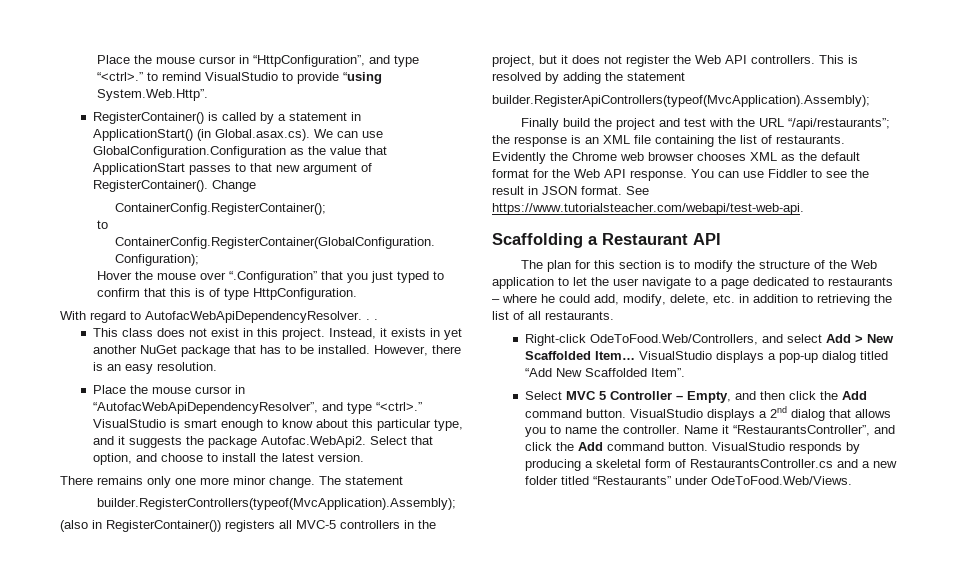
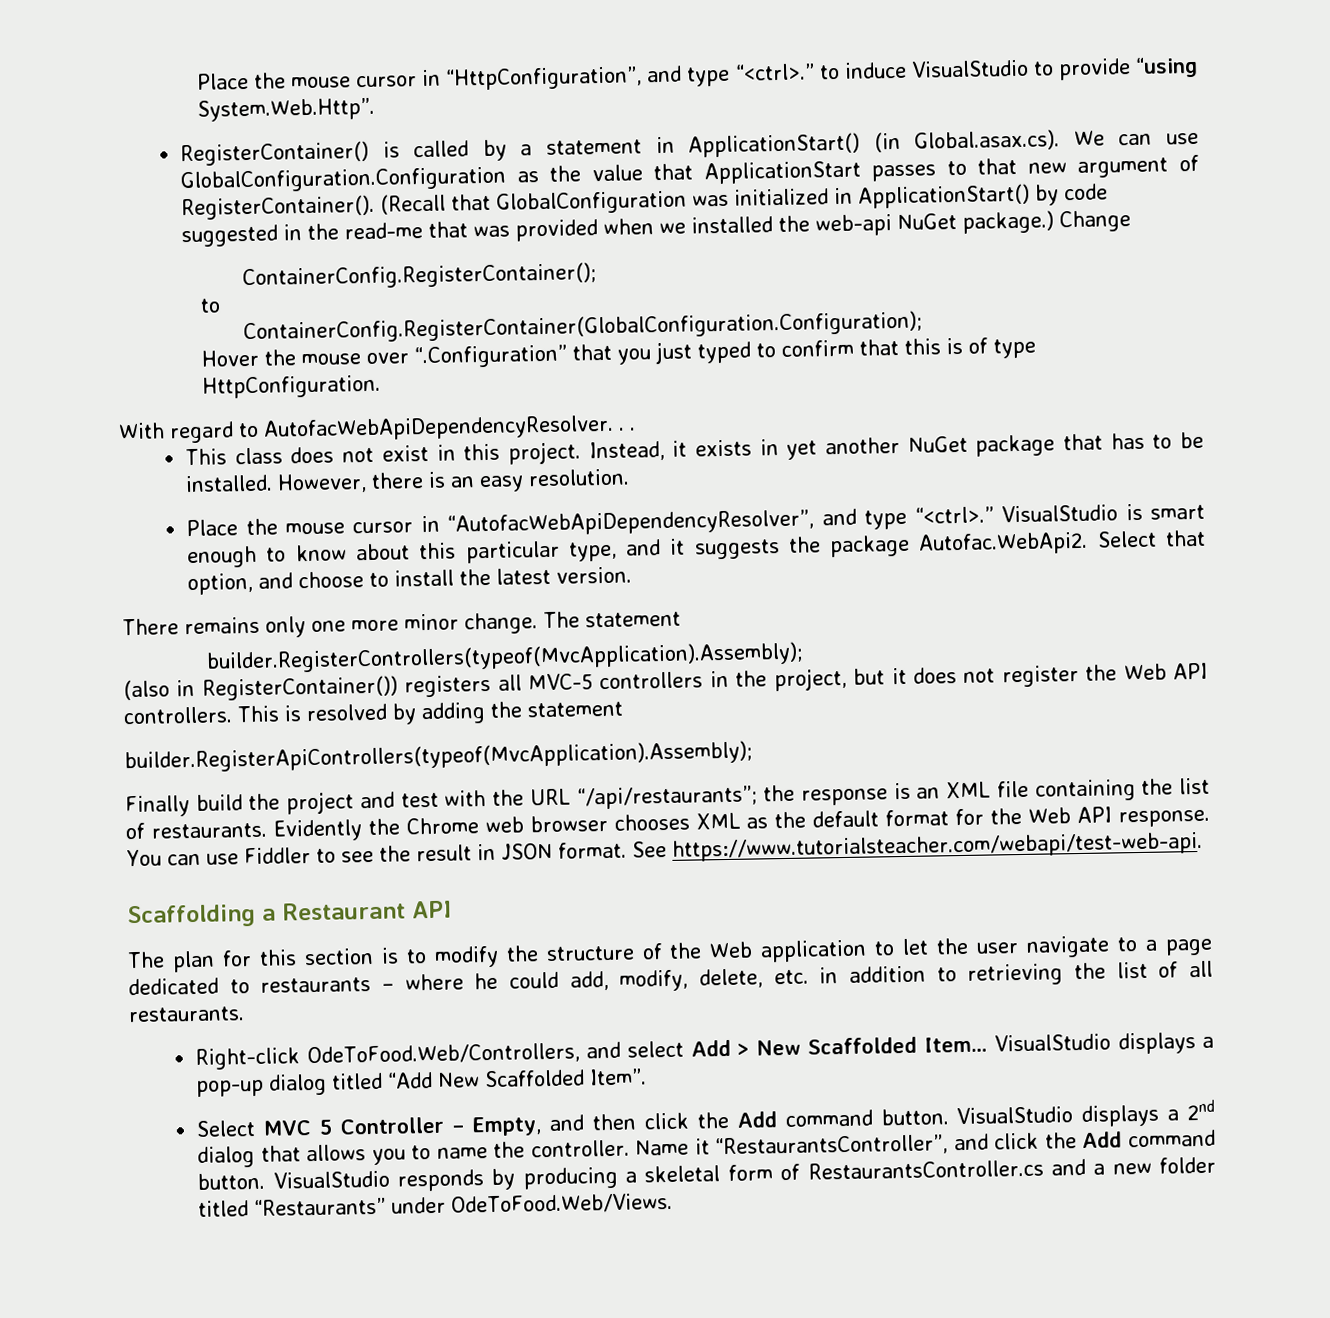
[161,72,201,81] remind -> [843,61,907,79] induce
(208, 186) none -> [380,183,1109,215] [181,210,1055,248] (Recall that GlobalConfiguration was initialized in ApplicationStart() by code suggested in the read-me that was provided when we installed the web-api NuGet package.)

